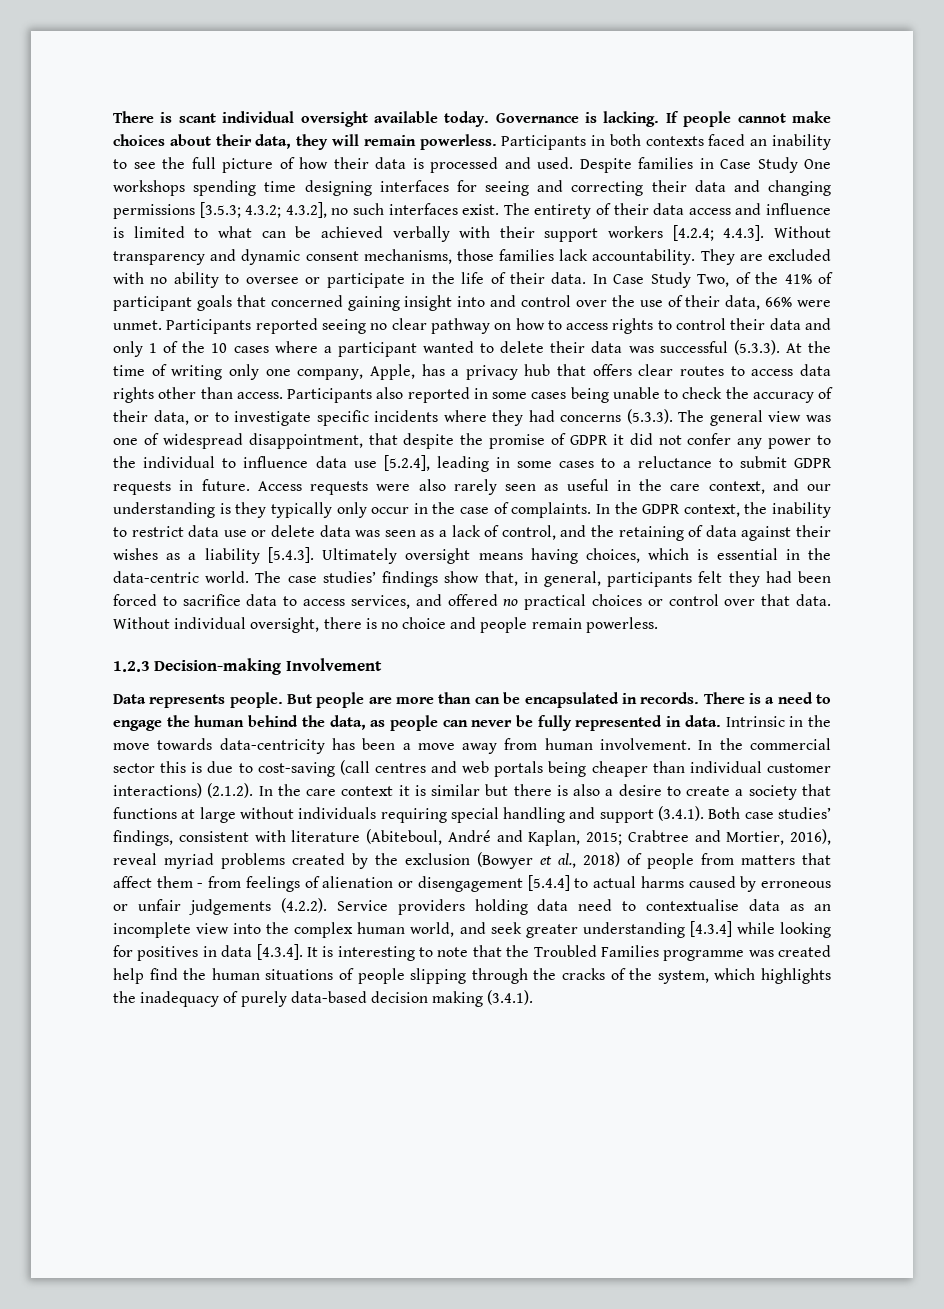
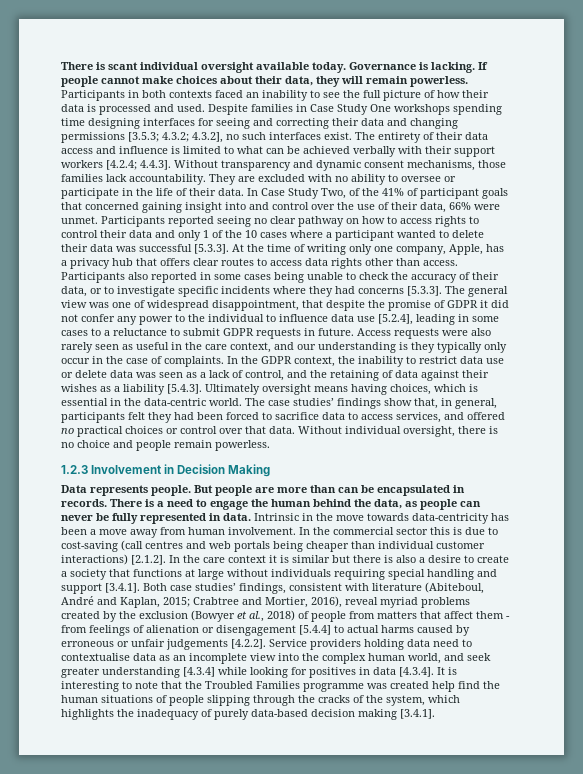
[733,340,780,355] (5.3.3). -> [194,244,229,254] [5.3.3].
[626,409,673,424] (5.3.3). -> [407,286,442,296] [5.3.3].
[154,658,282,675] Decision-making -> (88, 469) none
(382, 664) none -> [164,464,271,477] in Decision Making
[207,783,254,798] (2.1.2). -> [131,555,166,565] [2.1.2].
[658,806,705,821] (3.4.1). -> [105,583,140,593] [3.4.1].
[280,898,327,913] (4.2.2). -> [231,639,266,649] [4.2.2].
[487,990,534,1005] (3.4.1). -> [400,709,435,719] [3.4.1].

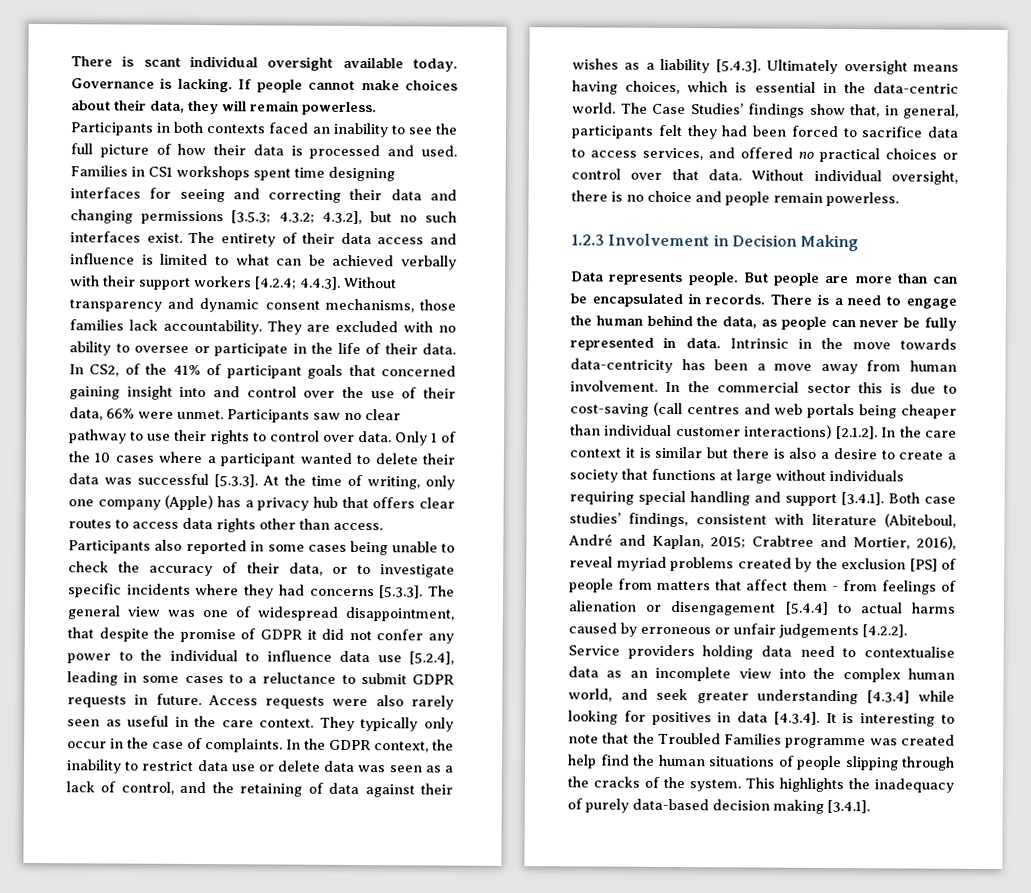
[208,104,502,115] Despite families in Case Study One workshops spending -> [70,165,291,181] Families in CS1 workshops spent
(223, 137) none -> [369,211,392,223] but
[261,188,346,199] Case Study Two, -> [89,364,120,377] CS2,
[168,216,251,227] reported seeing -> [313,412,341,420] saw
[346,216,479,227] [61,230,201,241] on how to access rights to control their data and only -> [130,429,428,446] to use their rights to control over data. Only
[307,244,346,255] writing -> [367,476,420,490] writing,
[396,244,483,255] company, Apple, -> [97,494,214,511] company (Apple)
[230,342,435,353] context, and our understanding is they -> [259,716,355,731] context. They
[268,398,334,406] case studies’ -> [652,103,744,115] Case Studies’
[191,610,295,622] (Bowyer et al., 2018) -> [909,558,938,572] [PS]
[386,695,460,706] system, which -> [689,777,775,792] system. This

